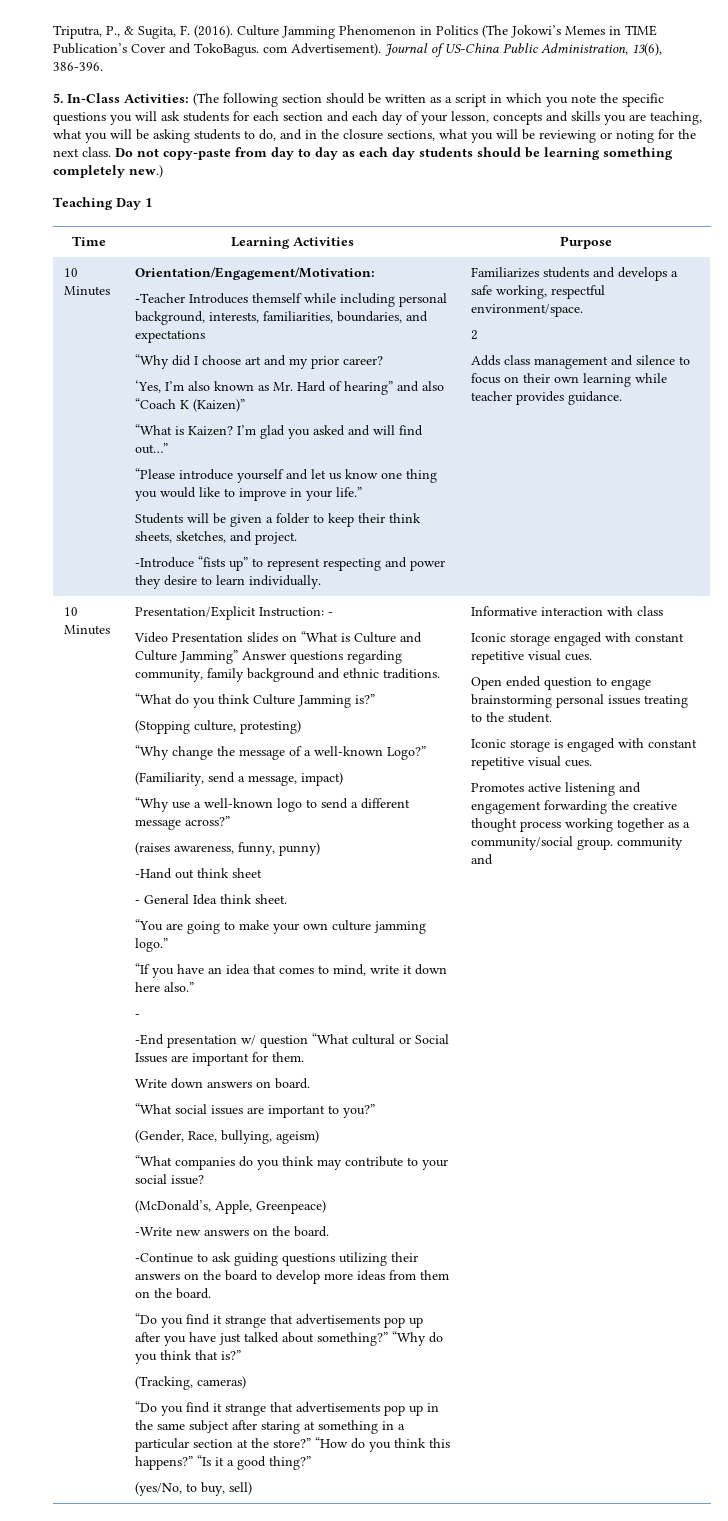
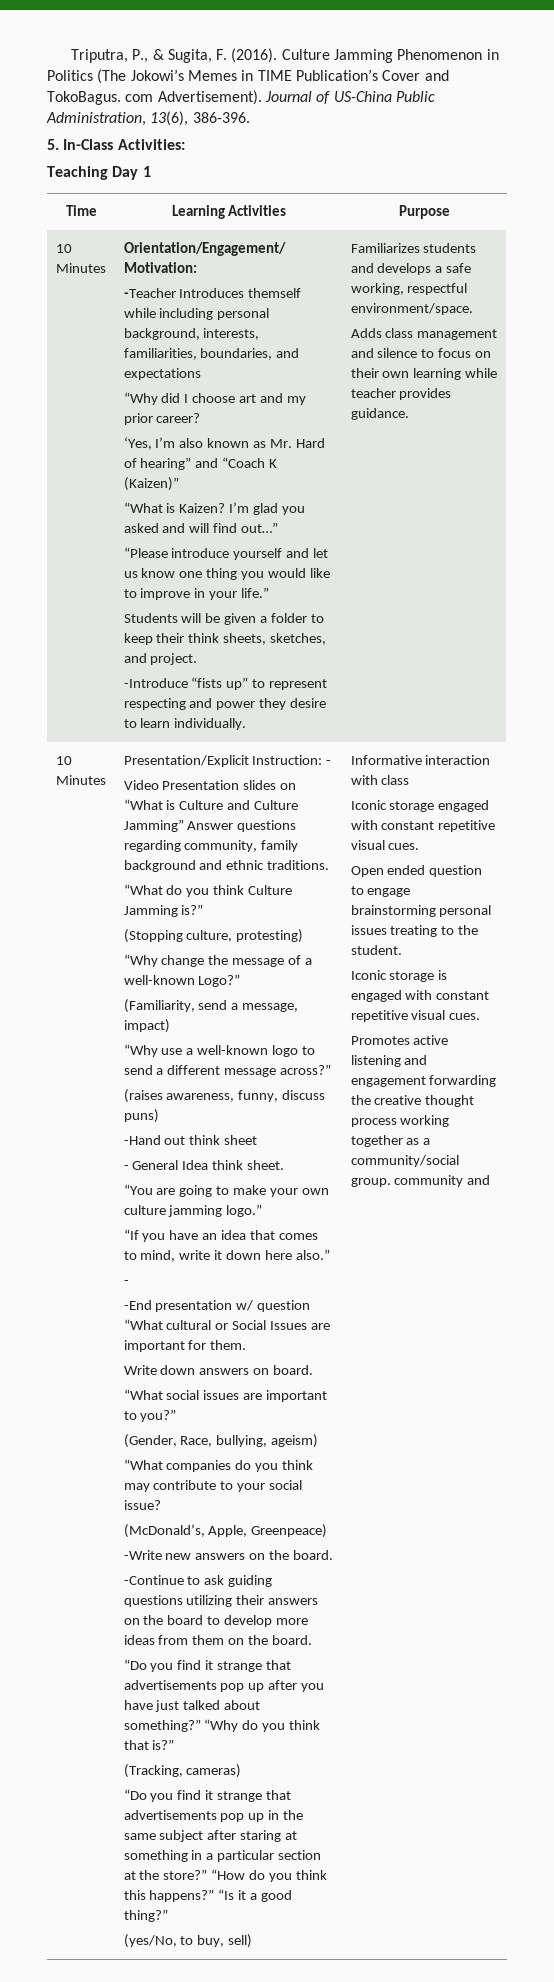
[193,93,664,107] [53,111,702,125] [53,129,696,143] [53,147,673,160] [53,165,163,178] (The following section should be written as a script in which you note the specific questions you will ask students for each section and each day of your lesson, concepts and skills you are teaching, what you will be asking students to do, and in the closure sections, what you will be reviewing or noting for the next class. Do not copy-paste from day to day as each day students should be learning something completely new.) -> (185, 144) none
[421,381,444,391] also -> (219, 463) none
[470,330,478,340] // 2 -> (473, 309) none
[278,842,320,856] punny) -> [282,1090,326,1100] [123,1109,159,1123] discuss puns)

